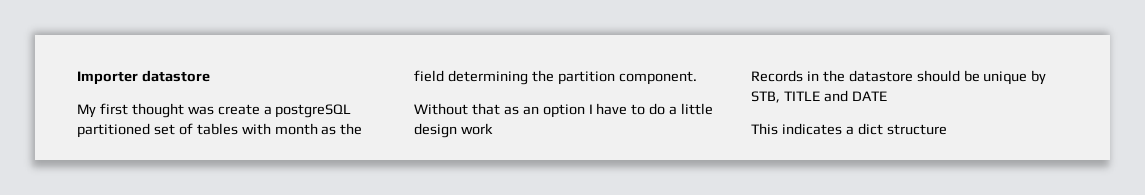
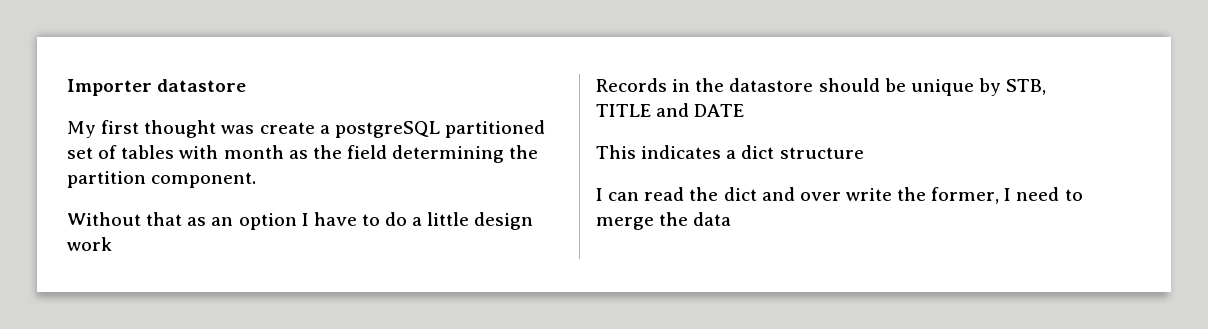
(947, 129) none -> [596,187,1083,204] [596,212,732,230] // I can read the dict and over write the former, I need to merge the data

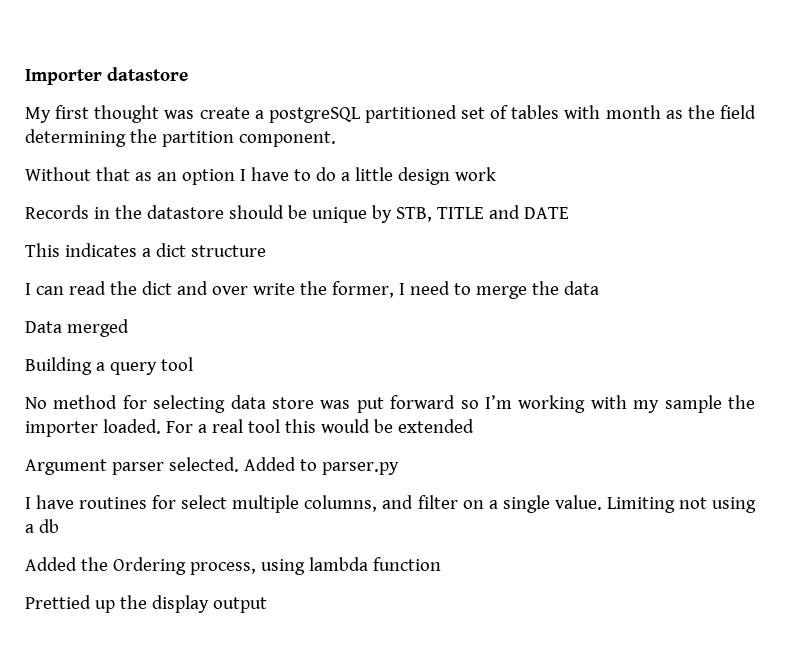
(732, 219) none -> [25,319,129,337] [25,357,193,375] [25,395,755,413] [25,419,474,437] [25,457,399,475] [25,495,757,513] [25,519,59,533] [25,557,441,575] [25,595,267,613] // Data merged // Building a query tool // No method for selecting data store was put forward so I’m working with my sample the importer loaded. For a real tool this would be extended // Argument parser selected. Added to parser.py // I have routines for select multiple columns, and filter on a single value. Limiting not using a db // Added the Ordering process, using lambda function // Prettied up the display output

